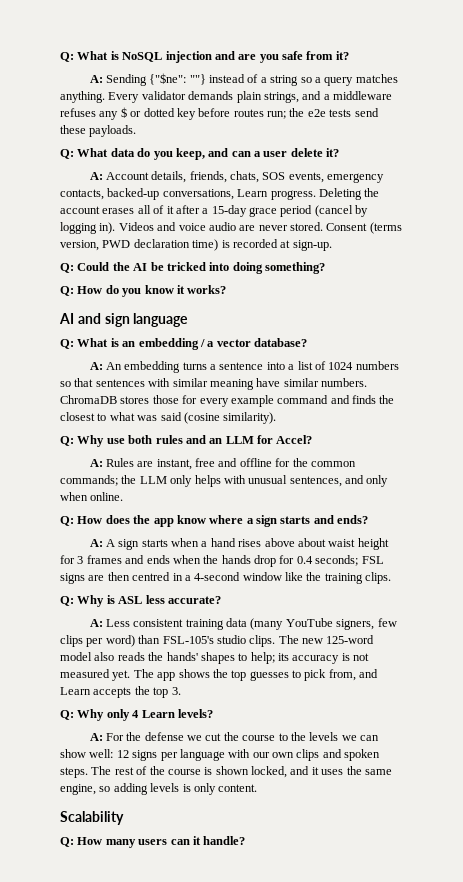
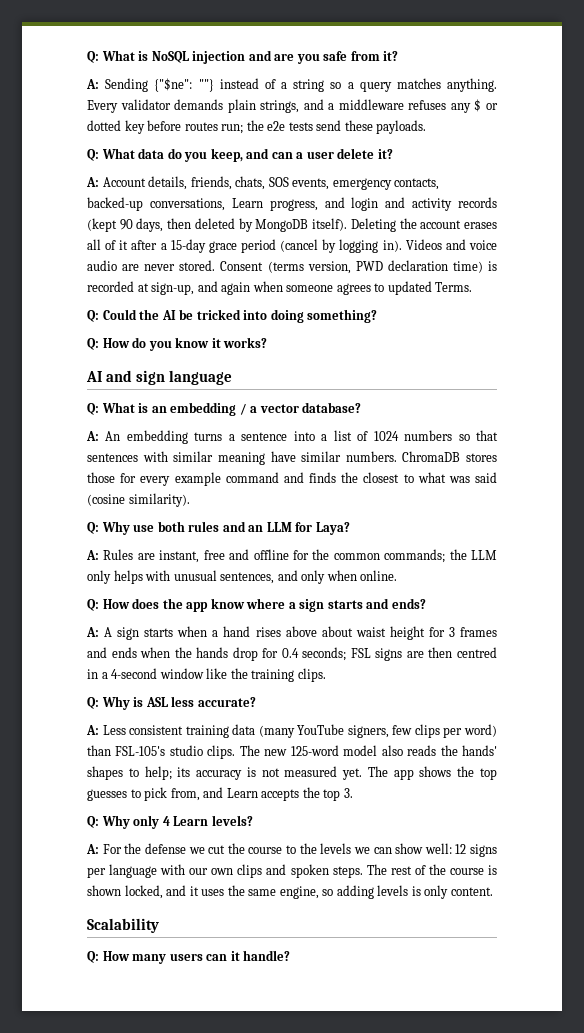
[270,190,316,200] progress. -> [269,197,497,211] [87,218,348,232] progress, and login and activity records (kept 90 days, then deleted by MongoDB itself).
[292,240,332,251] sign-up. -> [151,281,473,295] sign-up, and again when someone agrees to updated Terms.
[276,435,313,444] Accel? -> [315,522,350,535] Laya?

